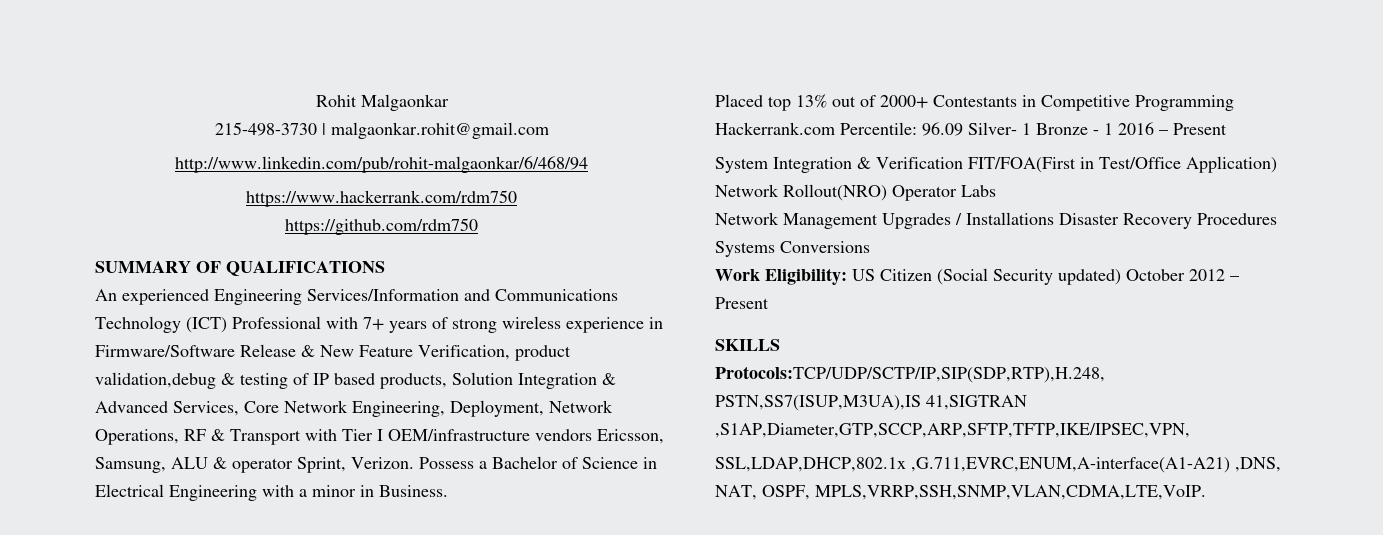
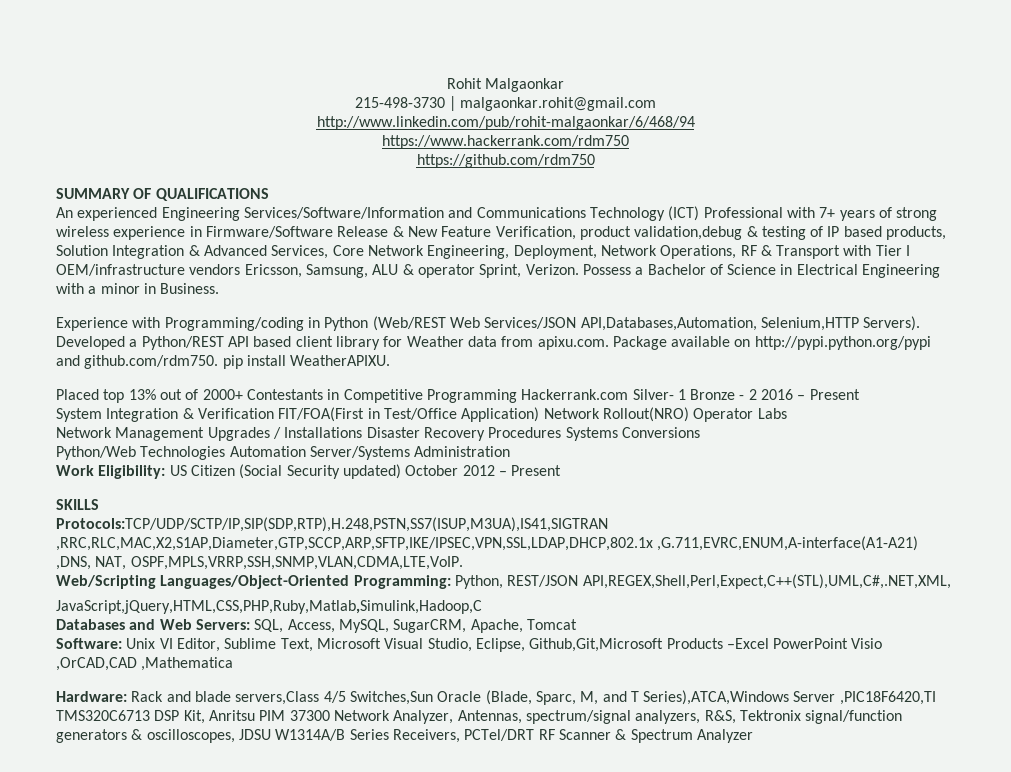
[307,289,459,301] Services/Information -> [243,207,444,219] Services/Software/Information
(448, 491) none -> [56,316,921,331] [56,336,931,350] [56,355,391,369] // Experience with Programming/coding in Python (Web/REST Web Services/JSON API,Databases,Automation, Selenium,HTTP Servers). Developed a Python/REST API based client library for Weather data from apixu.com. Package available on http://pypi.python.org/pypi and github.com/rdm750. pip install WeatherAPIXU.
[840,122,963,136] Percentile: 96.09 -> (629, 394) none
[1104,123,1113,135] 1 -> [748,389,757,400] 2
(870, 247) none -> [56,446,511,460] // Python/Web Technologies Automation Server/Systems Administration
[715,366,1105,383] [715,395,1027,411] [715,423,1190,438] [715,457,1281,473] [715,485,1206,500] Protocols:TCP/UDP/SCTP/IP,SIP(SDP,RTP),H.248, PSTN,SS7(ISUP,M3UA),IS 41,SIGTRAN ,S1AP,Diameter,GTP,SCCP,ARP,SFTP,TFTP,IKE/IPSEC,VPN, // SSL,LDAP,DHCP,802.1x ,G.711,EVRC,ENUM,A-interface(A1-A21) ,DNS, NAT, OSPF, MPLS,VRRP,SSH,SNMP,VLAN,CDMA,LTE,VoIP. -> [56,517,608,532] [56,536,919,551] [56,556,463,570] [56,574,951,589] [56,600,482,614] [56,619,577,633] [56,638,883,652] [56,657,234,671] [56,690,936,705] [56,710,903,724] [56,729,753,743] Protocols:TCP/UDP/SCTP/IP,SIP(SDP,RTP),H.248,PSTN,SS7(ISUP,M3UA),IS41,SIGTRAN ,RRC,RLC,MAC,X2,S1AP,Diameter,GTP,SCCP,ARP,SFTP,IKE/IPSEC,VPN,SSL,LDAP,DHCP,802.1x ,G.711,EVRC,ENUM,A-interface(A1-A21) ,DNS, NAT, OSPF,MPLS,VRRP,SSH,SNMP,VLAN,CDMA,LTE,VoIP. // Web/Scripting Languages/Object-Oriented Programming: Python, REST/JSON API,REGEX,Shell,Perl,Expect,C++(STL),UML,C#,.NET,XML, // JavaScript,jQuery,HTML,CSS,PHP,Ruby,Matlab,Simulink,Hadoop,C // Databases and Web Servers: SQL, Access, MySQL, SugarCRM, Apache, Tomcat // Software: Unix VI Editor, Sublime Text, Microsoft Visual Studio, Eclipse, Github,Git,Microsoft Products –Excel PowerPoint Visio ,OrCAD,CAD ,Mathematica // Hardware: Rack and blade servers,Class 4/5 Switches,Sun Oracle (Blade, Sparc, M, and T Series),ATCA,Windows Server ,PIC18F6420,TI TMS320C6713 DSP Kit, Anritsu PIM 37300 Network Analyzer, Antennas, spectrum/signal analyzers, R&S, Tektronix signal/function generators & oscilloscopes, JDSU W1314A/B Series Receivers, PCTel/DRT RF Scanner & Spectrum Analyzer

